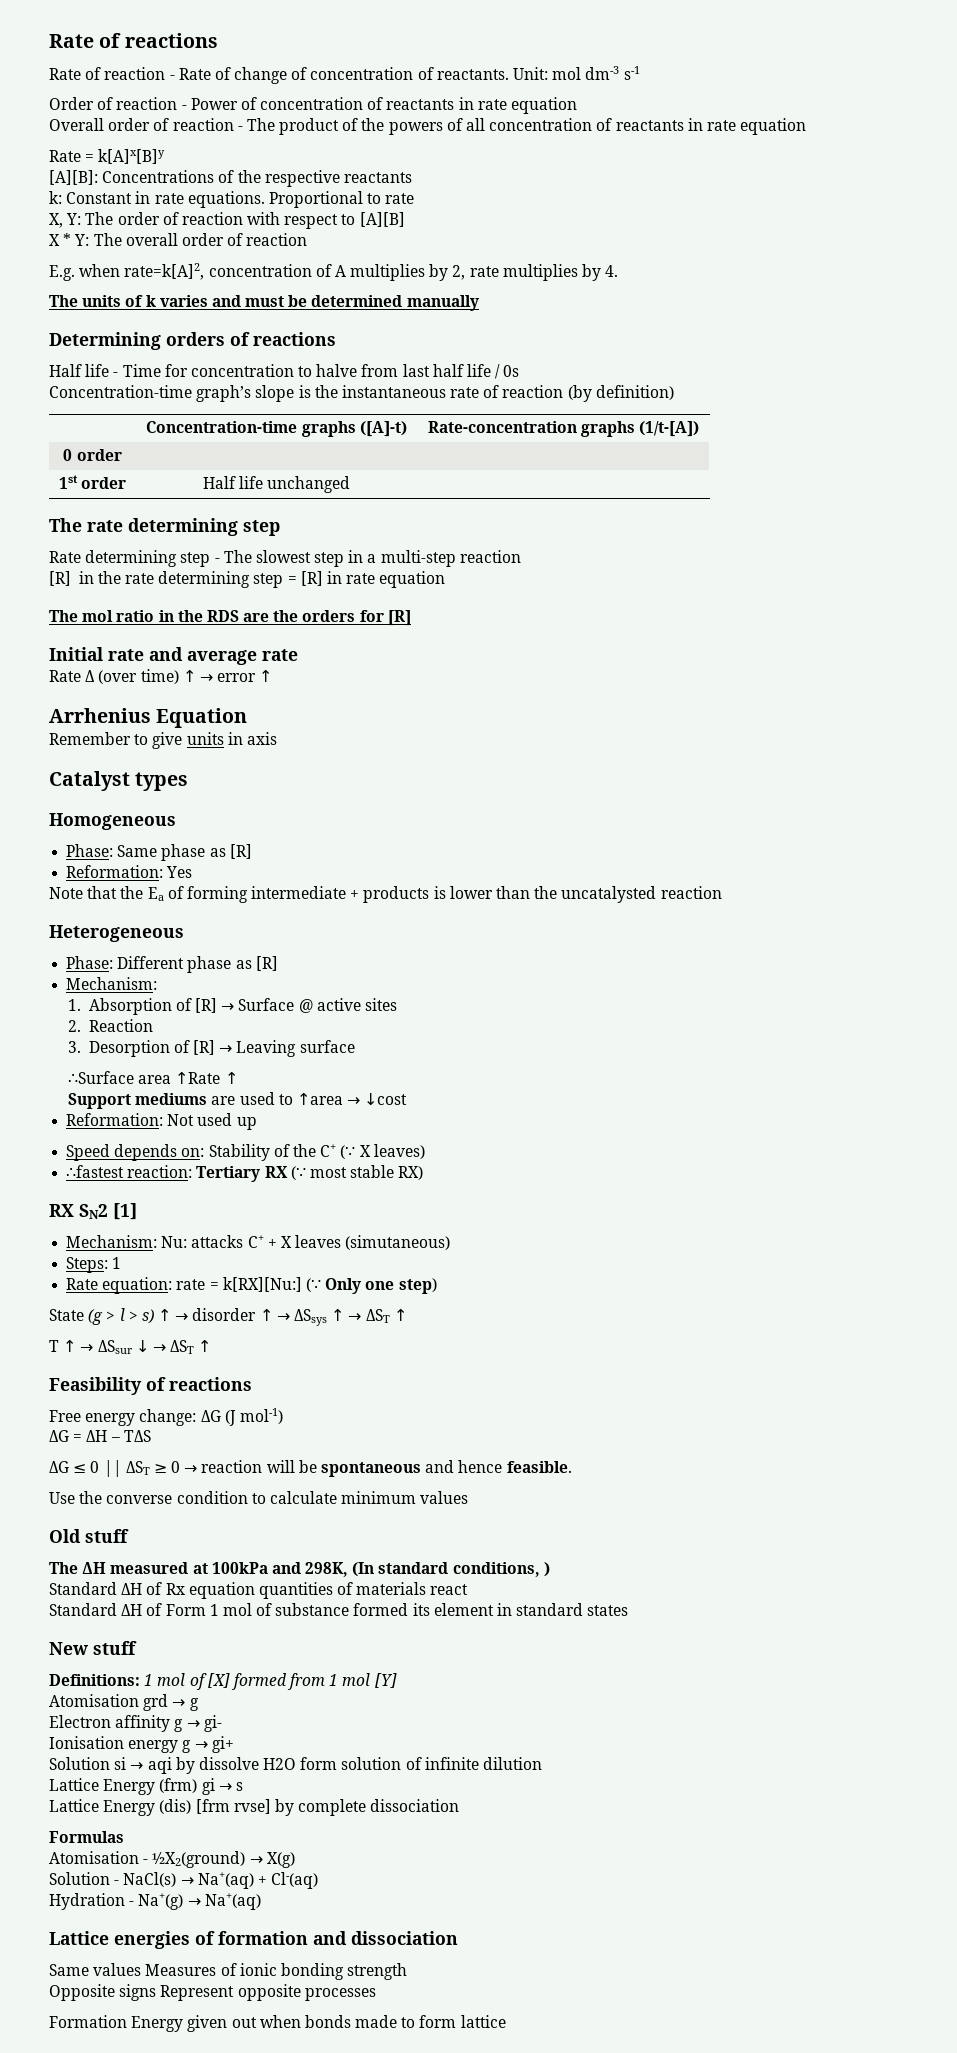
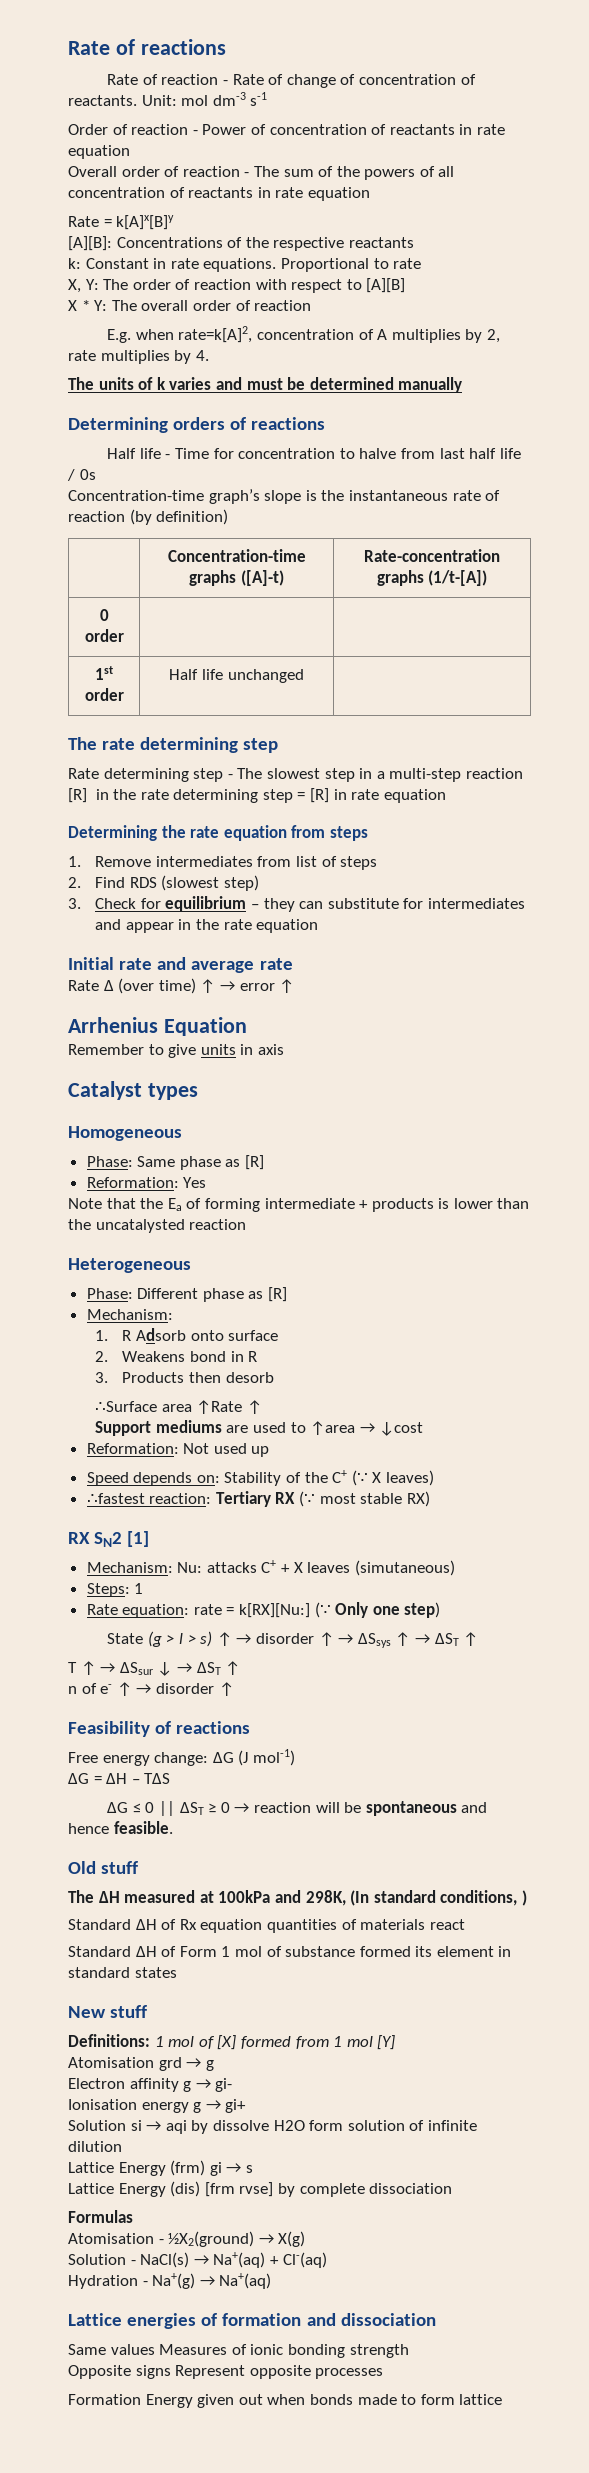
[279,118,340,135] product -> [283,169,314,177] sum
[49,610,411,626] The mol ratio in the RDS are the orders for [R] -> [68,825,368,841] [68,856,378,870] [68,875,259,891] [68,896,525,912] [95,919,319,933] Determining the rate equation from steps // 1. Remove intermediates from list of steps // 2. Find RDS (slowest step) // 3. Check for equilibrium – they can substitute for intermediates and appear in the rate equation
[88,998,398,1015] [67,1019,153,1032] [67,1040,355,1057] Absorption of [R] → Surface @ active sites // 2. Reaction // 3. Desorption of [R] → Leaving surface -> [122,1328,279,1341] [95,1351,258,1362] [95,1372,274,1383] R Adsorb onto surface // 2. Weakens bond in R // 3. Products then desorb
(212, 1346) none -> [68,1682,234,1696] // n of e- ↑ → disorder ↑
[49,1491,469,1504] // Use the converse condition to calculate minimum values -> (173, 1827) none

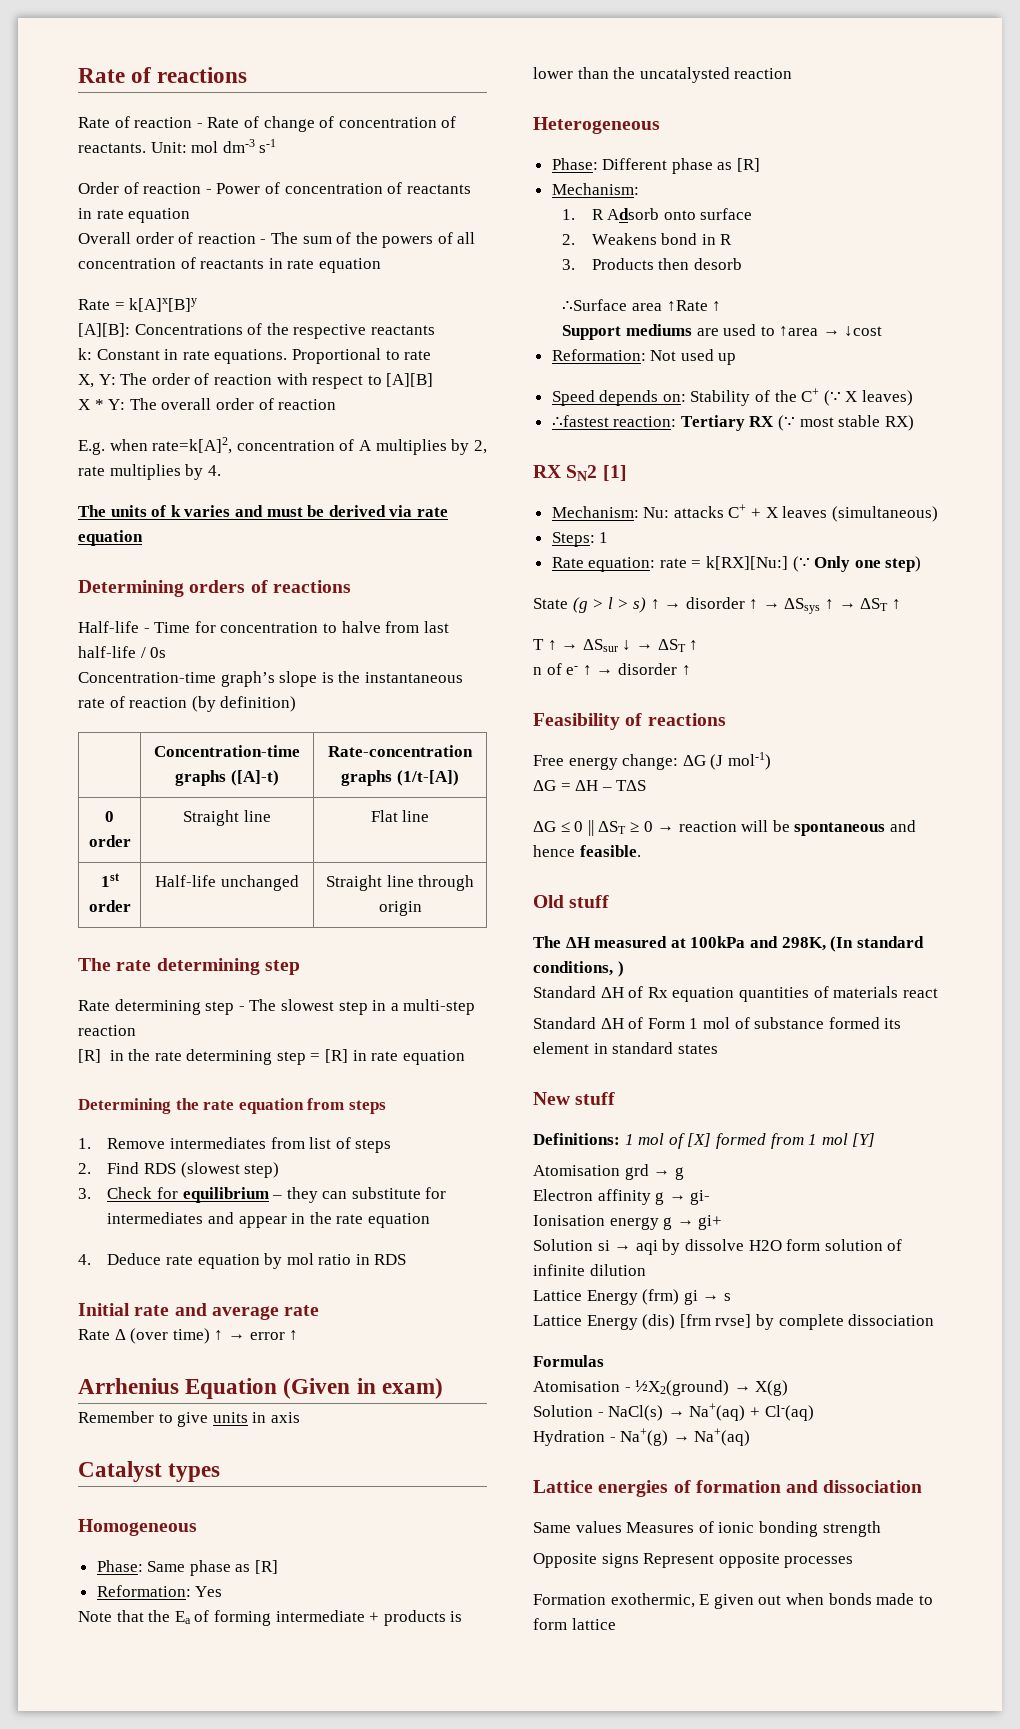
[309,377,463,393] determined manually -> [328,505,448,517] [78,530,143,546] derived via rate equation
[107,448,161,459] Half life -> [78,621,139,633] Half-life
[469,448,521,459] half life -> [78,646,136,658] half-life
(124, 635) | -> [183,810,271,826] [370,810,430,822] Straight line | Flat line
[169,669,223,680] Half life -> [155,875,217,887] Half-life
(304, 676) none -> [325,875,475,891] [378,901,422,916] Straight line through origin
(319, 926) none -> [78,1253,407,1269] // 4. Deduce rate equation by mol ratio in RDS
(247, 1026) none -> [283,1378,443,1399] (Given in exam)
[354,1560,455,1576] (simutaneous) -> [831,506,938,522] (simultaneous)
[145,2394,193,2408] Energy -> [610,1593,710,1608] exothermic, E

